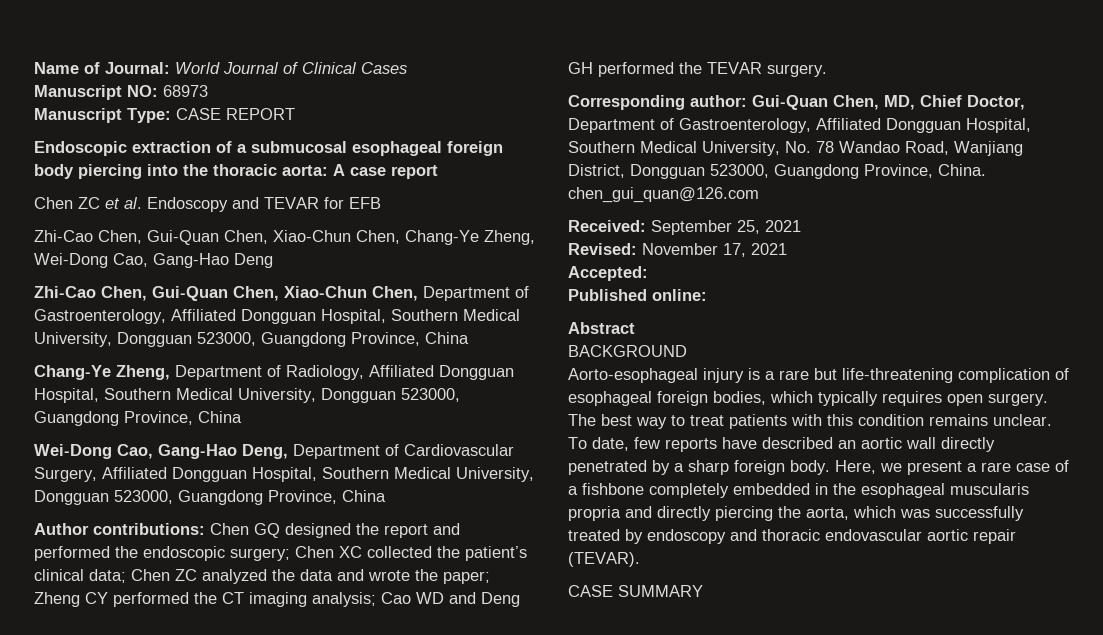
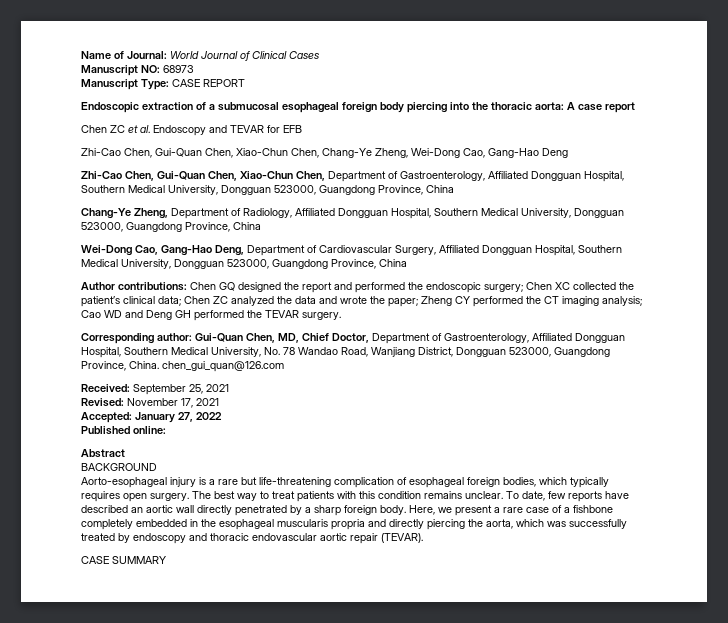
(648, 273) none -> [135,412,222,423] January 27, 2022

